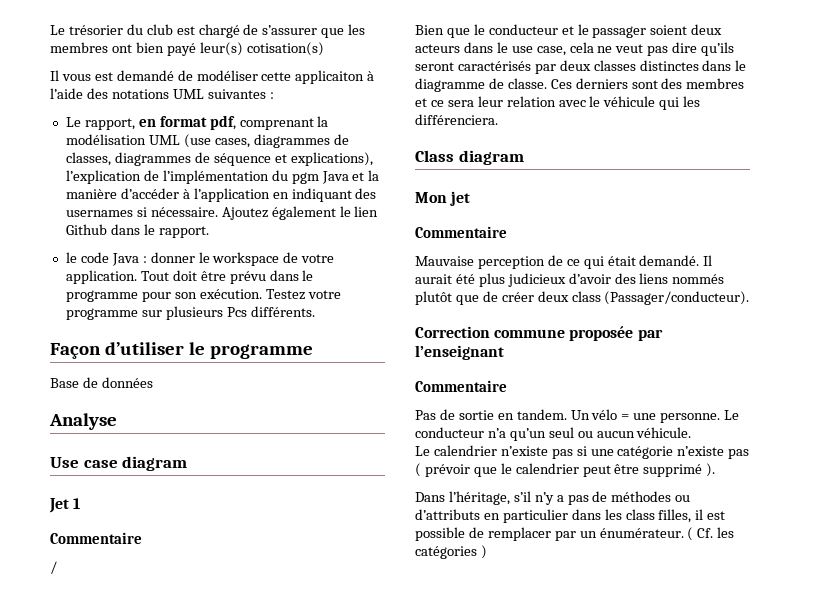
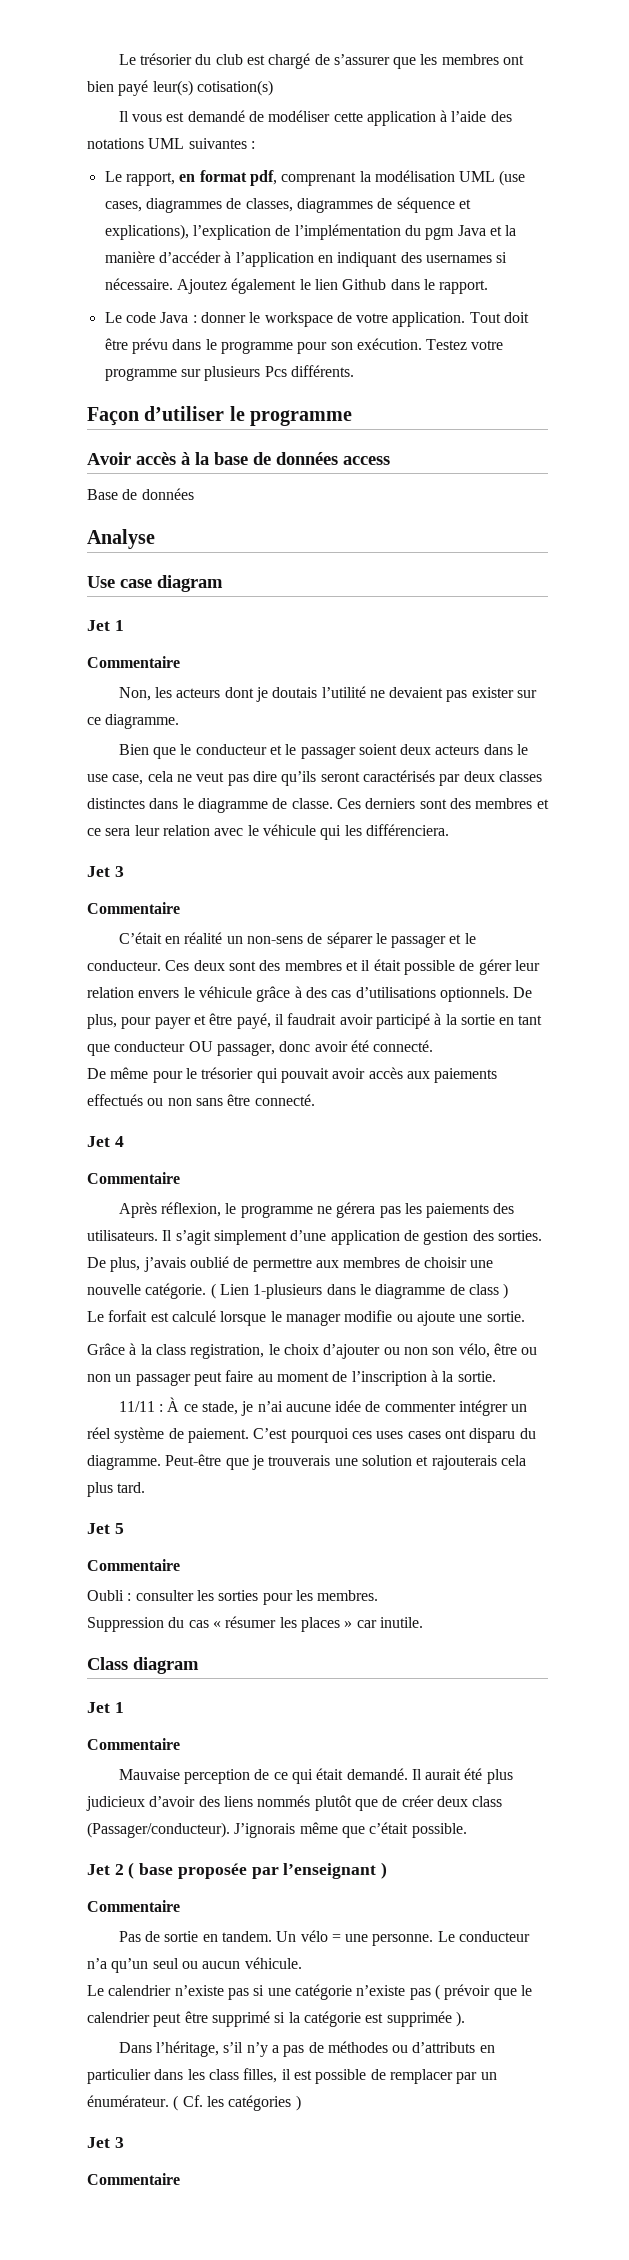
[295,70,365,84] applicaiton -> [366,111,436,126] application
[65,252,77,263] le -> [104,312,122,323] Le
(313, 351) none -> [87,452,390,465] // Avoir accès à la base de données access
[50,561,57,574] / -> [118,686,538,702] [87,714,180,729] Non, les acteurs dont je doutais l’utilité ne devaient pas exister sur ce diagramme.
(498, 119) none -> [87,866,124,877] [87,902,180,914] [118,932,476,948] [87,959,540,975] [87,986,533,1002] [87,1013,543,1029] [87,1040,434,1056] [87,1067,498,1083] [87,1094,315,1106] [87,1136,124,1147] [87,1172,180,1184] [118,1202,515,1218] [87,1230,542,1245] [87,1256,494,1272] [87,1283,509,1299] [87,1310,525,1326] [87,1343,538,1359] [87,1370,496,1386] [118,1397,528,1416] [87,1427,536,1443] [87,1454,526,1470] [87,1482,146,1497] [87,1523,124,1534] [87,1559,180,1571] [87,1590,379,1605] [87,1616,423,1632] // Jet 3 // Commentaire // C’était en réalité un non-sens de séparer le passager et le conducteur. Ces deux sont des membres et il était possible de gérer leur relation envers le véhicule grâce à des cas d’utilisations optionnels. De plus, pour payer et être payé, il faudrait avoir participé à la sortie en tant que conducteur OU passager, donc avoir été connecté. // De même pour le trésorier qui pouvait avoir accès aux paiements effectués ou non sans être connecté. // Jet 4 // Commentaire // Après réflexion, le programme ne gérera pas les paiements des utilisateurs. Il s’agit simplement d’une application de gestion des sorties. De plus, j’avais oublié de permettre aux membres de choisir une nouvelle catégorie. ( Lien 1-plusieurs dans le diagramme de class ) // Le forfait est calculé lorsque le manager modifie ou ajoute une sortie. // Grâce à la class registration, le choix d’ajouter ou non son vélo, être ou non un passager peut faire au moment de l’inscription à la sortie. // 11/11 : À ce stade, je n’ai aucune idée de commenter intégrer un réel système de paiement. C’est pourquoi ces uses cases ont disparu du diagramme. Peut-être que je trouverais une solution et rajouterais cela plus tard. // Jet 5 // Commentaire // Oubli : consulter les sorties pour les membres. // Suppression du cas « résumer les places » car inutile.
[415,191,471,206] Mon jet -> [87,1702,124,1713] Jet 1
[415,326,566,338] // Correction commune -> [234,1822,467,1838] [87,1862,174,1879] J’ignorais même que c’était possible. // Jet 2 ( base
(504, 352) none -> [381,1862,388,1879] )
(703, 470) none -> [274,2011,452,2027] si la catégorie est supprimée
(487, 552) none -> [87,2137,124,2148] [87,2173,180,2185] // Jet 3 // Commentaire

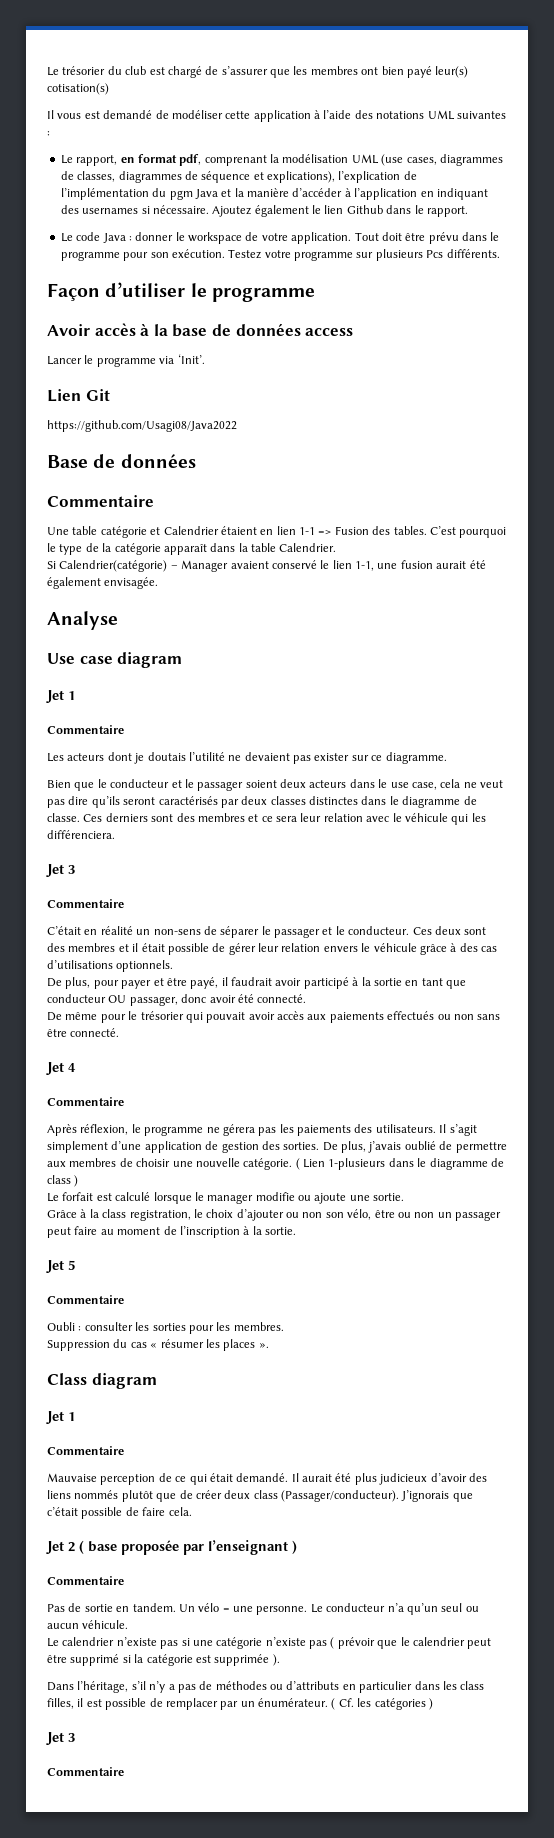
[87,488,194,500] Base de données -> [47,354,205,367] [47,389,110,402] [47,420,237,432] [47,454,196,468] [47,495,154,507] [47,526,507,538] [47,543,337,555] [47,560,486,572] [47,577,159,589] Lancer le programme via ‘Init’. // Lien Git // https://github.com/Usagi08/Java2022 // Base de données // Commentaire // Une table catégorie et Calendrier étaient en lien 1-1 => Fusion des tables. C’est pourquoi le type de la catégorie apparaît dans la table Calendrier. // Si Calendrier(catégorie) – Manager avaient conservé le lien 1-1, une fusion aurait été également envisagée.
[118,687,172,701] Non, les -> [47,753,64,762] Les
(509, 994) none -> (174, 966) //
[118,1397,528,1416] [87,1427,536,1443] [87,1454,526,1470] [87,1482,146,1497] // 11/11 : À ce stade, je n’ai aucune idée de commenter intégrer un réel système de paiement. C’est pourquoi ces uses cases ont disparu du diagramme. Peut-être que je trouverais une solution et rajouterais cela plus tard. -> (296, 1231) none
[344,1617,423,1628] » car inutile. -> [258,1342,269,1348] ».
[299,1822,338,1834] même -> (450, 1496) none
[411,1823,467,1838] possible. -> [81,1507,192,1519] possible de faire cela.

